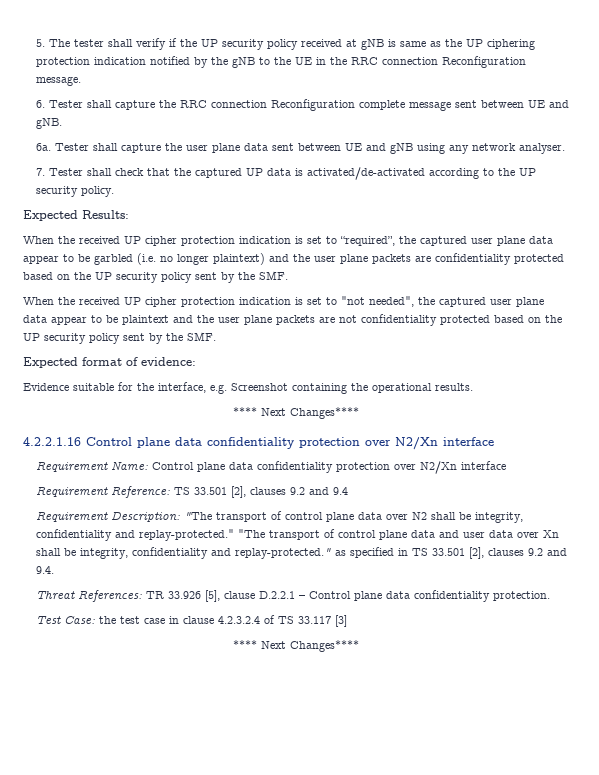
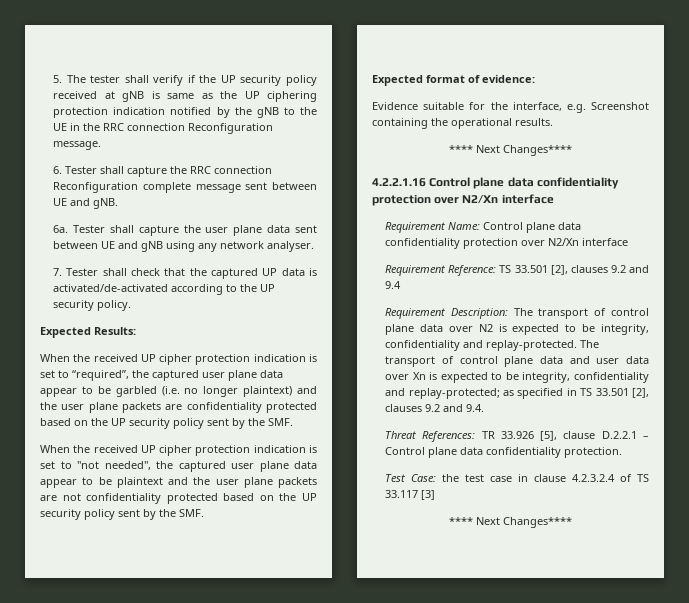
[183,512,212,520] "The -> [513,308,533,316] The
[430,512,523,523] [35,529,265,541] shall be integrity, confidentiality and replay-protected." "The -> [498,324,649,335] [385,340,600,351] is expected to be integrity, confidentiality and replay-protected. The
[35,547,331,559] shall be integrity, confidentiality and replay-protected." -> [429,372,649,383] [385,388,500,399] is expected to be integrity, confidentiality and replay-protected;

